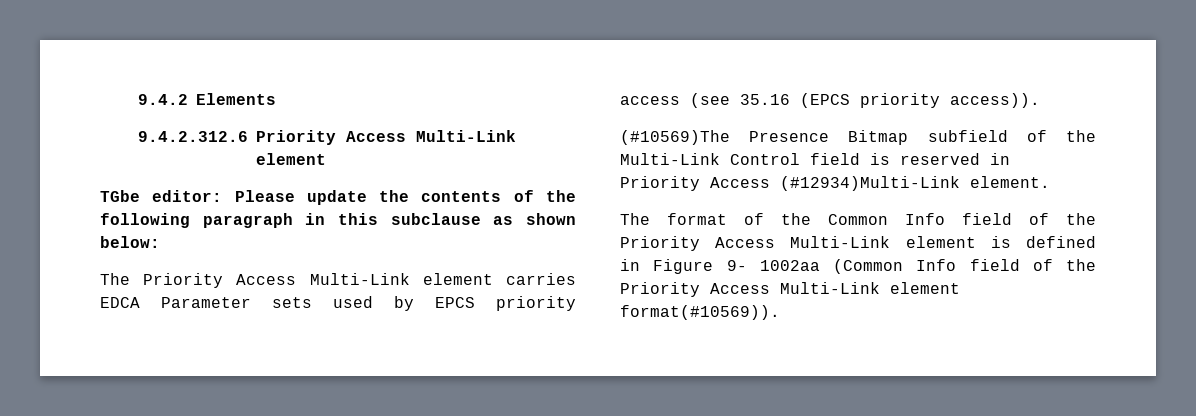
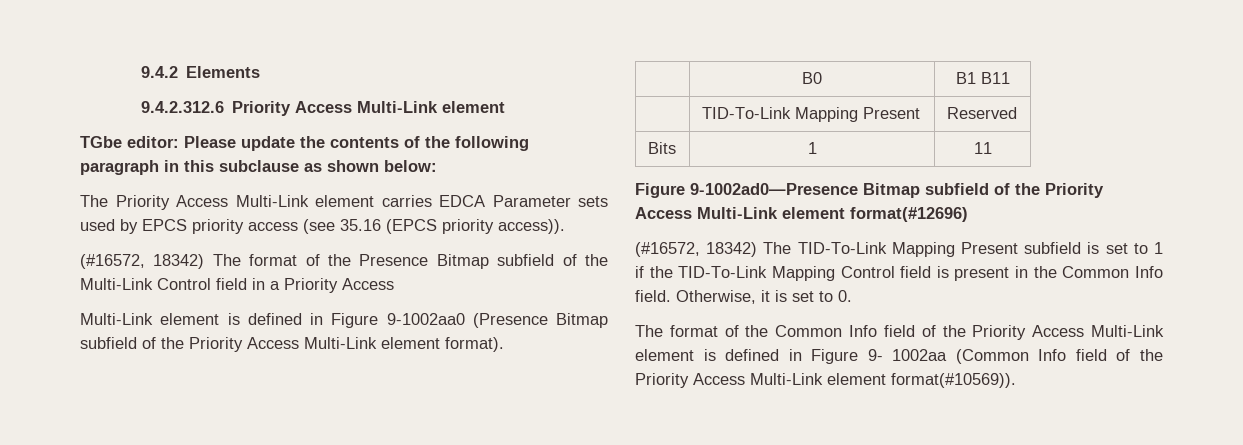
[620,130,730,145] (#10569)The -> [80,254,351,269] (#16572, 18342) The format of the
[870,153,1010,165] [620,176,1050,191] is reserved in Priority Access (#12934)Multi-Link element. -> [252,278,394,293] [80,313,608,328] [80,337,504,352] [802,72,822,84] [955,72,1010,84] [701,107,920,122] [946,107,1017,119] [647,142,676,154] [807,142,817,154] [973,142,992,154] [635,183,1104,198] [635,207,968,222] [635,242,1163,257] [635,266,1163,281] [635,290,852,304] in a Priority Access // Multi-Link element is defined in Figure 9-1002aa0 (Presence Bitmap subfield of the Priority Access Multi-Link element format). // | B0 | B1 B11 // | TID-To-Link Mapping Present | Reserved // Bits | 1 | 11 // Figure 9-1002ad0—Presence Bitmap subfield of the Priority Access Multi-Link element format(#12696) // (#16572, 18342) The TID-To-Link Mapping Present subfield is set to 1 if the TID-To-Link Mapping Control field is present in the Common Info field. Otherwise, it is set to 0.

